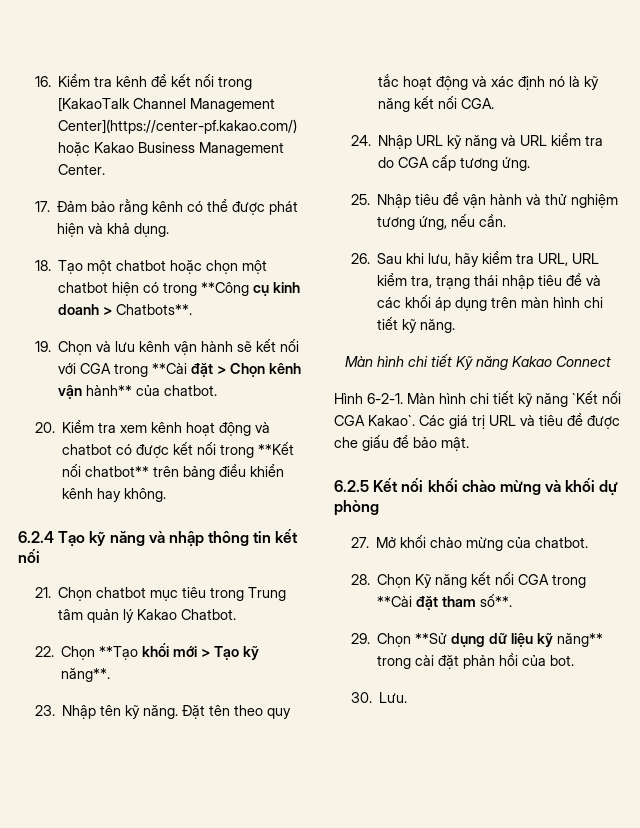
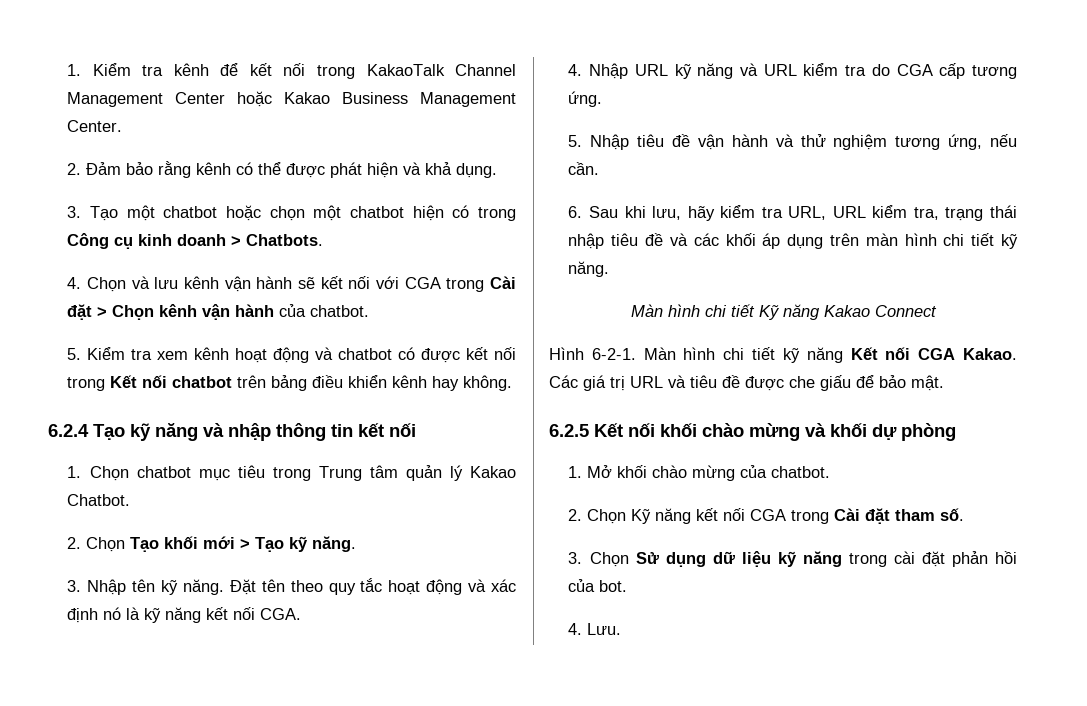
[34,76,51,87] 16. -> [67,64,82,76] 1.
[57,97,130,112] [KakaoTalk -> [366,64,445,76] KakaoTalk
[57,119,297,134] Center](https://center-pf.kakao.com/) -> [175,92,226,104] Center
[34,201,50,212] 17. -> [67,163,82,175] 2.
[34,260,51,271] 18. -> [67,206,82,218] 3.
[200,282,249,296] **Công -> [67,233,110,249] Công
[115,304,192,315] [34,341,51,352] Chatbots**. // 19. -> [246,234,324,246] [67,277,82,289] Chatbots. // 4.
[151,363,187,374] **Cài -> [489,276,516,289] Cài
[85,385,217,396] [34,422,55,433] hành** của chatbot. // 20. -> [235,304,370,317] [67,348,82,360] hành của chatbot. // 5.
[257,441,294,455] [61,463,149,477] **Kết nối chatbot** -> [110,375,233,388] Kết nối chatbot
[34,587,51,598] 21. -> [67,466,82,478] 1.
[34,646,138,660] 22. Chọn **Tạo -> [67,537,160,552] 2. Chọn Tạo
[60,668,110,682] [34,705,55,716] năng**. // 23. -> [312,536,357,552] [67,580,82,592] năng. // 3.
[350,135,371,146] 24. -> [568,64,583,76] 4.
[350,194,370,205] 25. -> [568,135,583,147] 5.
[350,253,370,264] 26. -> [568,206,583,218] 6.
[572,390,621,404] [334,415,415,426] `Kết nối CGA Kakao`. -> [850,347,1017,360] Kết nối CGA Kakao.
[350,537,369,548] 27. -> [568,466,583,478] 1.
[350,574,370,585] 28. -> [568,509,583,521] 2.
[376,596,412,607] **Cài -> [834,508,861,521] Cài
[479,593,512,607] [350,633,447,647] số**. // 29. Chọn **Sử -> [940,508,965,521] [568,552,659,567] số. // 3. Chọn Sử
[556,633,603,647] năng** -> [802,551,842,567] năng
[350,692,372,703] 30. -> [568,623,583,635] 4.

